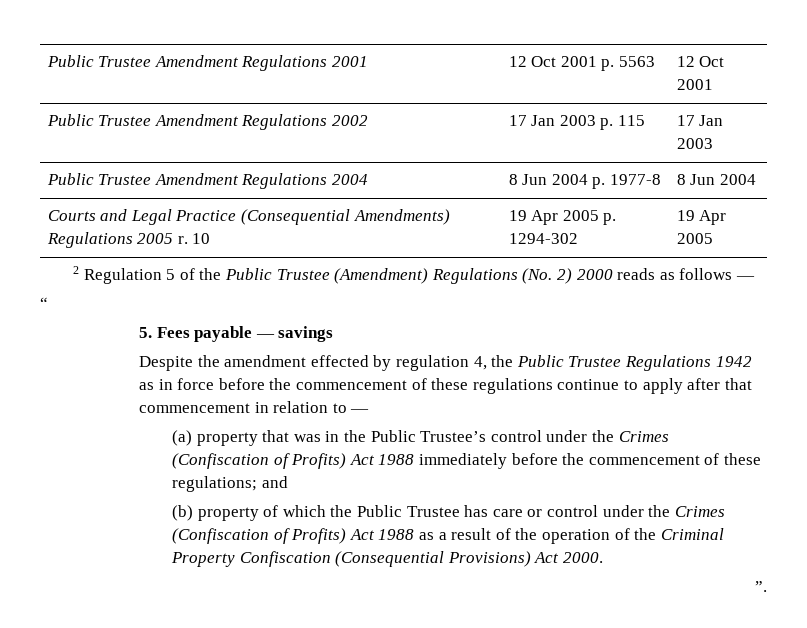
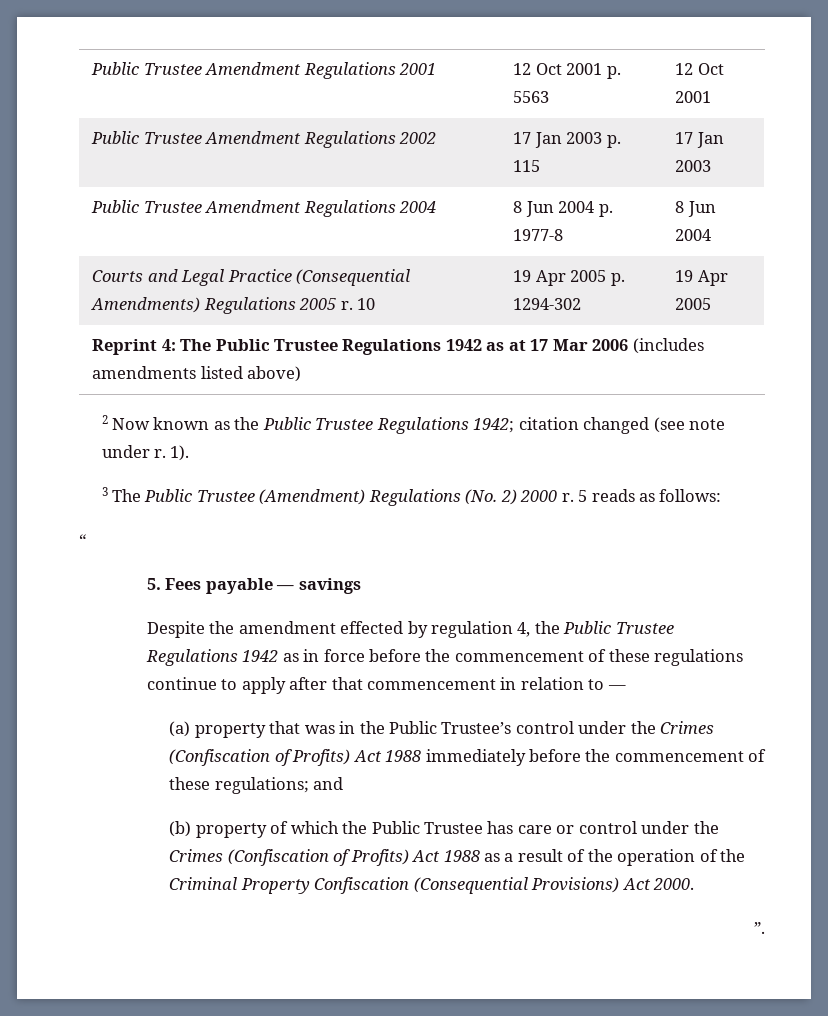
[73,266,222,284] // 2 Regulation 5 of the -> [92,338,704,355] [92,366,302,382] [101,415,726,434] [101,445,190,461] [101,487,142,502] // Reprint 4: The Public Trustee Regulations 1942 as at 17 Mar 2006 (includes amendments listed above) // 2 Now known as the Public Trustee Regulations 1942; citation changed (see note under r. 1). // 3 The
[617,268,755,280] reads as follows — -> [561,489,722,502] r. 5 reads as follows:

